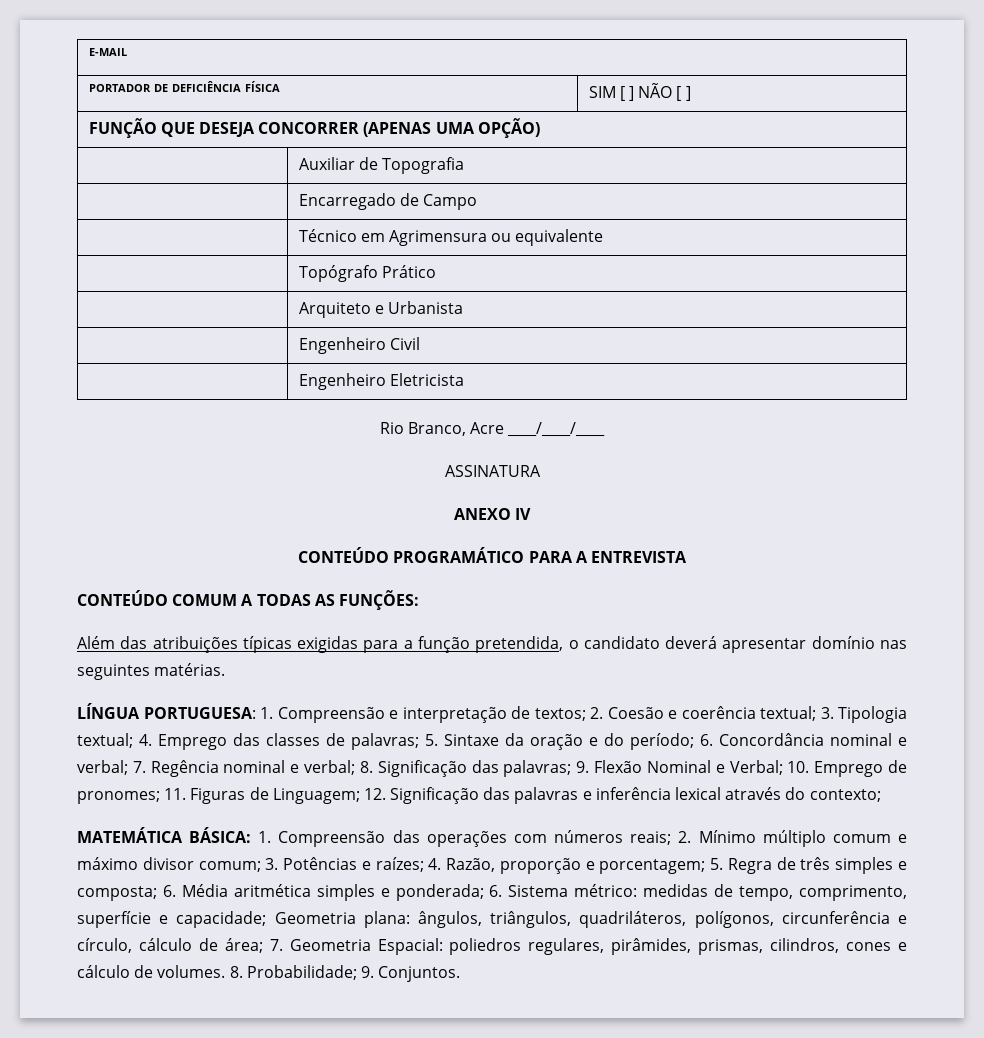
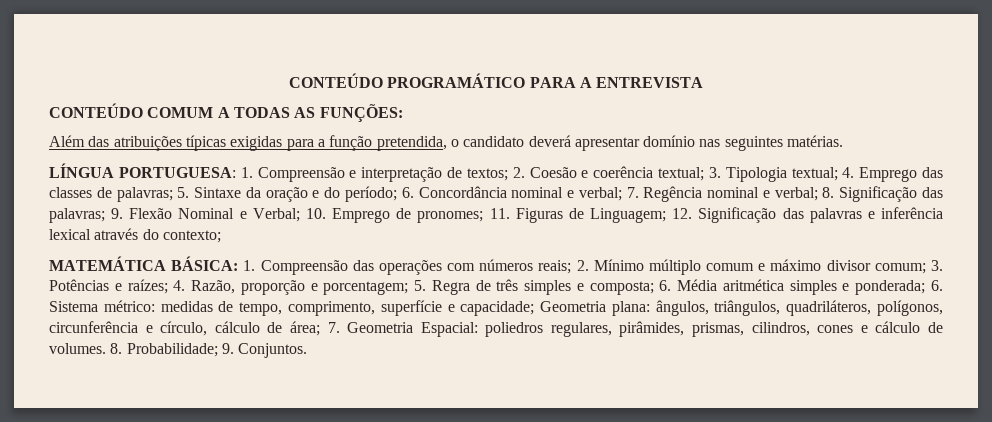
[88,48,127,56] [88,81,281,92] [588,83,691,101] [88,118,540,138] [298,157,464,174] [298,193,477,210] [298,229,604,246] [298,265,436,282] [298,301,463,318] [298,337,420,354] [298,373,464,390] [379,422,606,437] [444,465,541,477] [453,508,532,520] E-MAIL // PORTADOR DE DEFICIÊNCIA FÍSICA | SIM [ ] NÃO [ ] // FUNÇÃO QUE DESEJA CONCORRER (APENAS UMA OPÇÃO) // | Auxiliar de Topografia // | Encarregado de Campo // | Técnico em Agrimensura ou equivalente // | Topógrafo Prático // | Arquiteto e Urbanista // | Engenheiro Civil // | Engenheiro Eletricista // Rio Branco, Acre ____/____/____ // ASSINATURA // ANEXO IV // -> (288, 80) none

